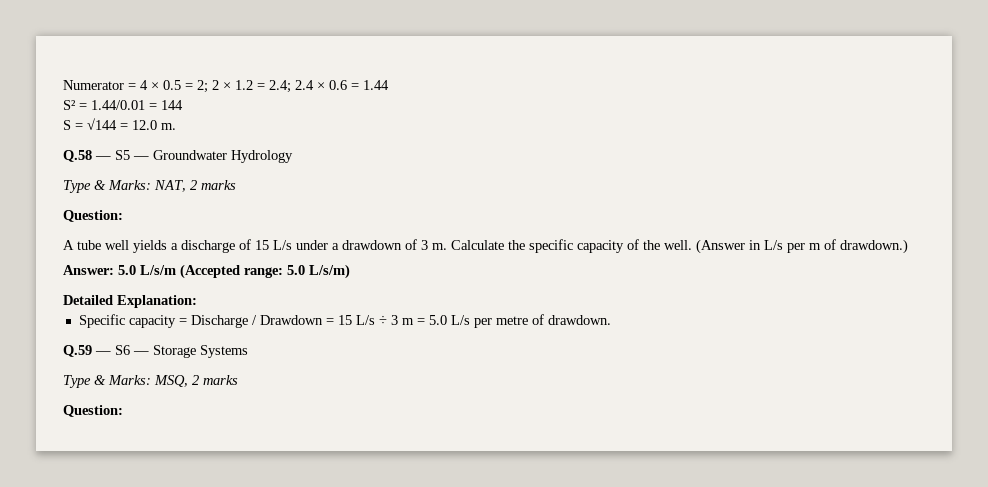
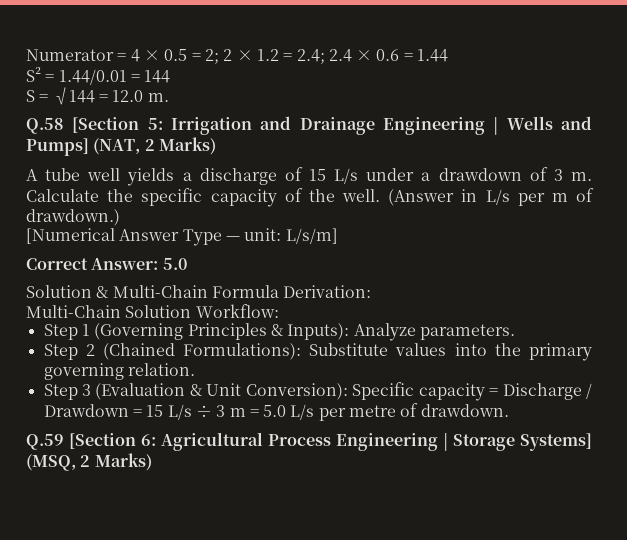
[95,150,293,163] [63,180,236,193] [63,210,123,222] — S5 — Groundwater Hydrology // Type & Marks: NAT, 2 marks // Question: -> [72,116,592,135] [26,137,216,156] [Section 5: Irrigation and Drainage Engineering | Wells and Pumps] (NAT, 2 Marks)
[63,264,350,279] [63,295,197,308] Answer: 5.0 L/s/m (Accepted range: 5.0 L/s/m) // Detailed Explanation: // -> [26,228,338,246] [26,258,187,270] [26,285,372,298] [26,304,279,318] [43,323,515,341] [43,343,592,361] [43,363,195,380] [43,383,348,400] [Numerical Answer Type — unit: L/s/m] // Correct Answer: 5.0 // Solution & Multi-Chain Formula Derivation: // Multi-Chain Solution Workflow: // Step 1 (Governing Principles & Inputs): Analyze parameters. // Step 2 (Chained Formulations): Substitute values into the primary governing relation. // Step 3 (Evaluation & Unit Conversion):
[95,345,248,358] [63,375,238,388] [63,405,123,417] — S6 — Storage Systems // Type & Marks: MSQ, 2 marks // Question: -> [69,432,592,451] [26,453,152,471] [Section 6: Agricultural Process Engineering | Storage Systems] (MSQ, 2 Marks)

